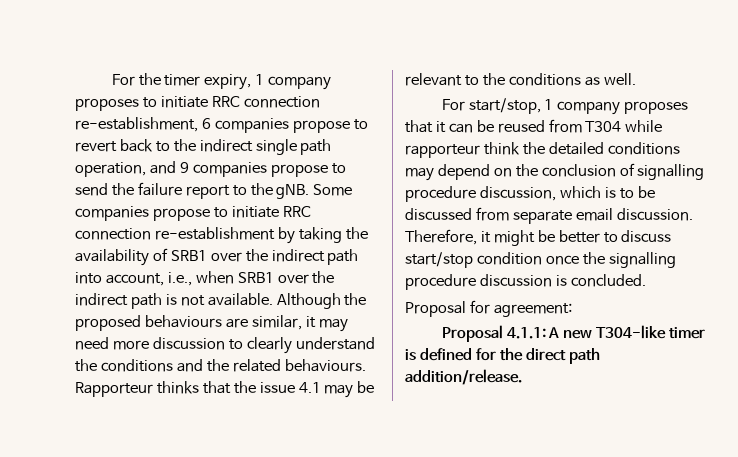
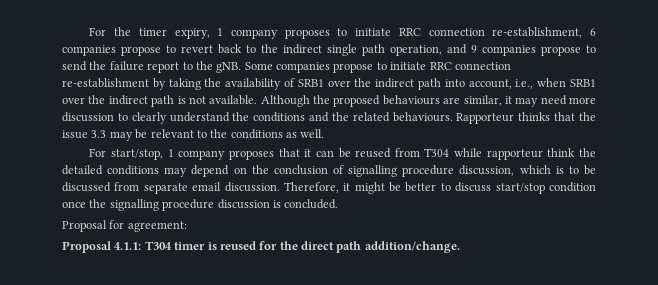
[298,382,321,393] 4.1 -> [91,130,107,138] 3.3
[548,325,667,339] A new T304-like -> [144,241,172,250] T304
[419,348,472,361] defined -> [219,241,256,250] reused
[405,369,522,385] addition/release. -> [364,241,460,253] addition/change.

